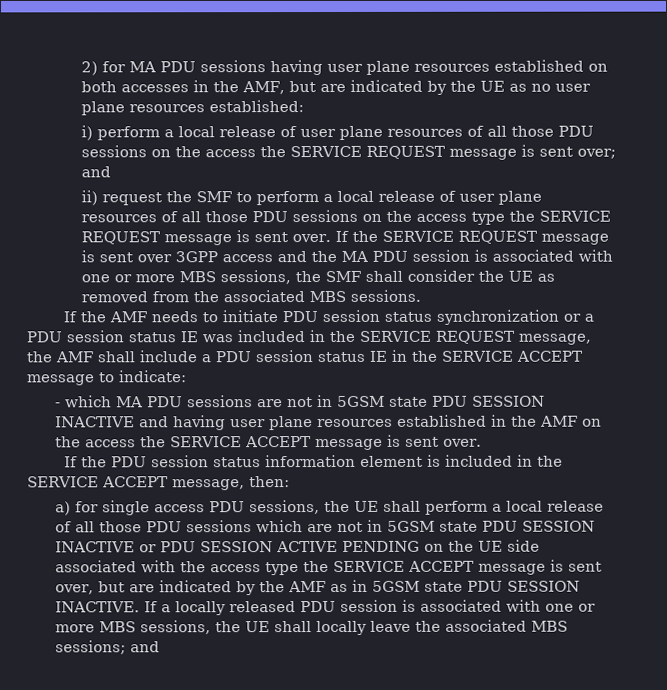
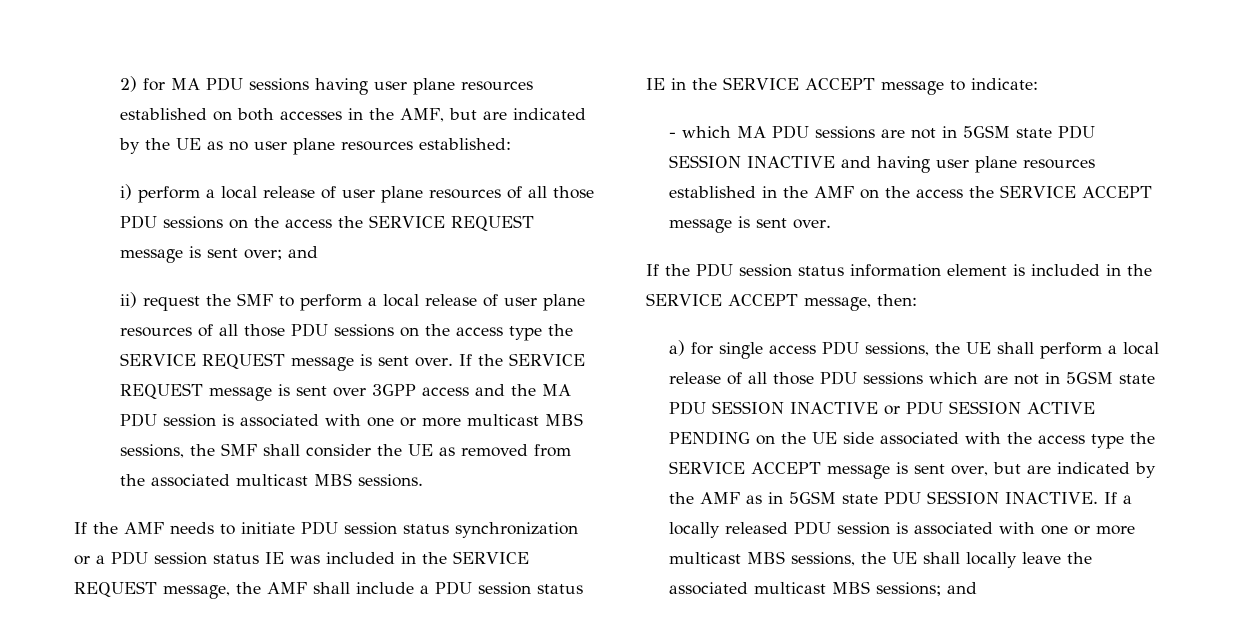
(176, 278) none -> [466,414,539,426] multicast
(306, 296) none -> [235,474,308,486] multicast
(95, 628) none -> [668,552,741,564] multicast
(527, 625) none -> [753,582,826,594] multicast

